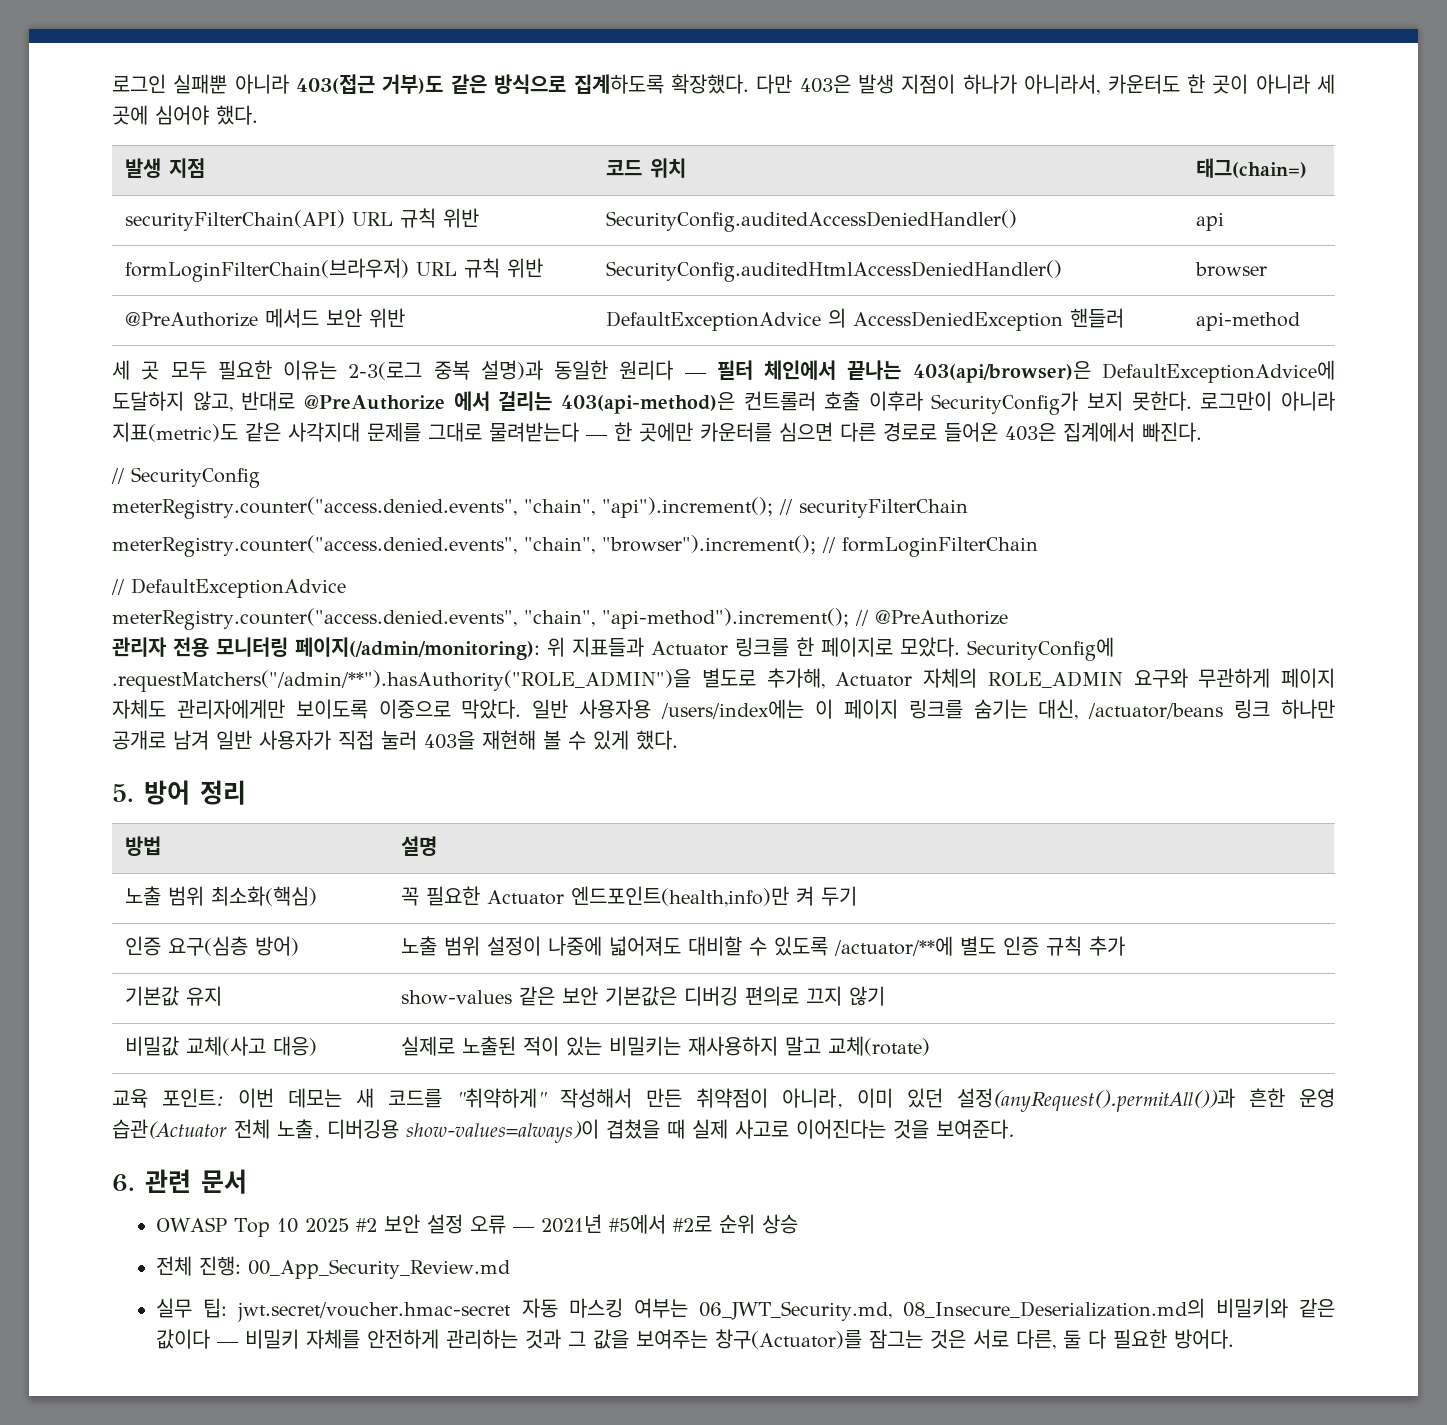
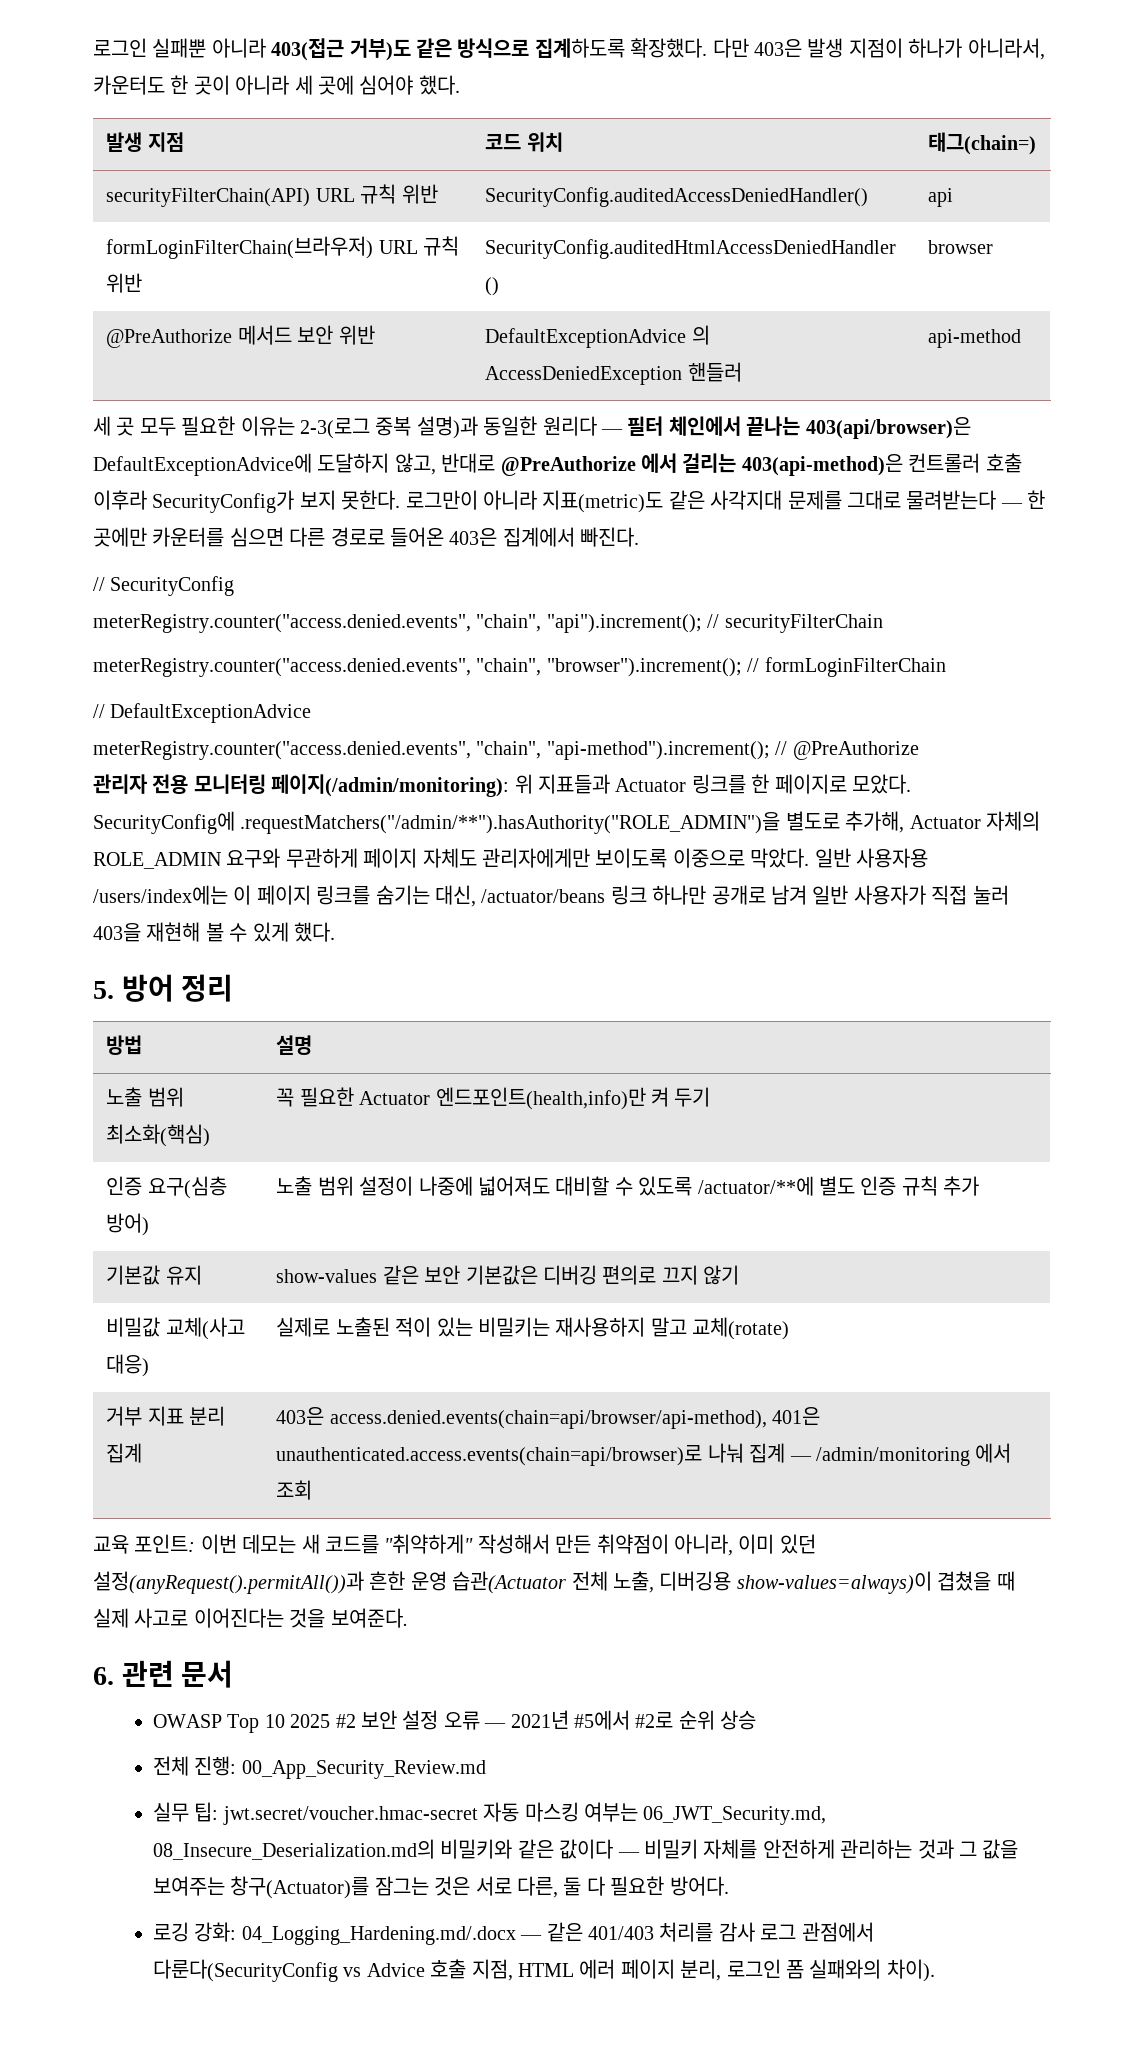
(931, 1046) none -> [106,1406,226,1426] [106,1443,143,1463] [276,1407,821,1429] [276,1443,1012,1466] [276,1480,313,1500] // 거부 지표 분리 집계 | 403은 access.denied.events(chain=api/browser/api-method), 401은 unauthenticated.access.events(chain=api/browser)로 나눠 집계 — /admin/monitoring 에서 조회
(1235, 1339) none -> [152,1922,874,1945] [152,1959,935,1982] // 로깅 강화: 04_Logging_Hardening.md/.docx — 같은 401/403 처리를 감사 로그 관점에서 다룬다(SecurityConfig vs Advice 호출 지점, HTML 에러 페이지 분리, 로그인 폼 실패와의 차이).

